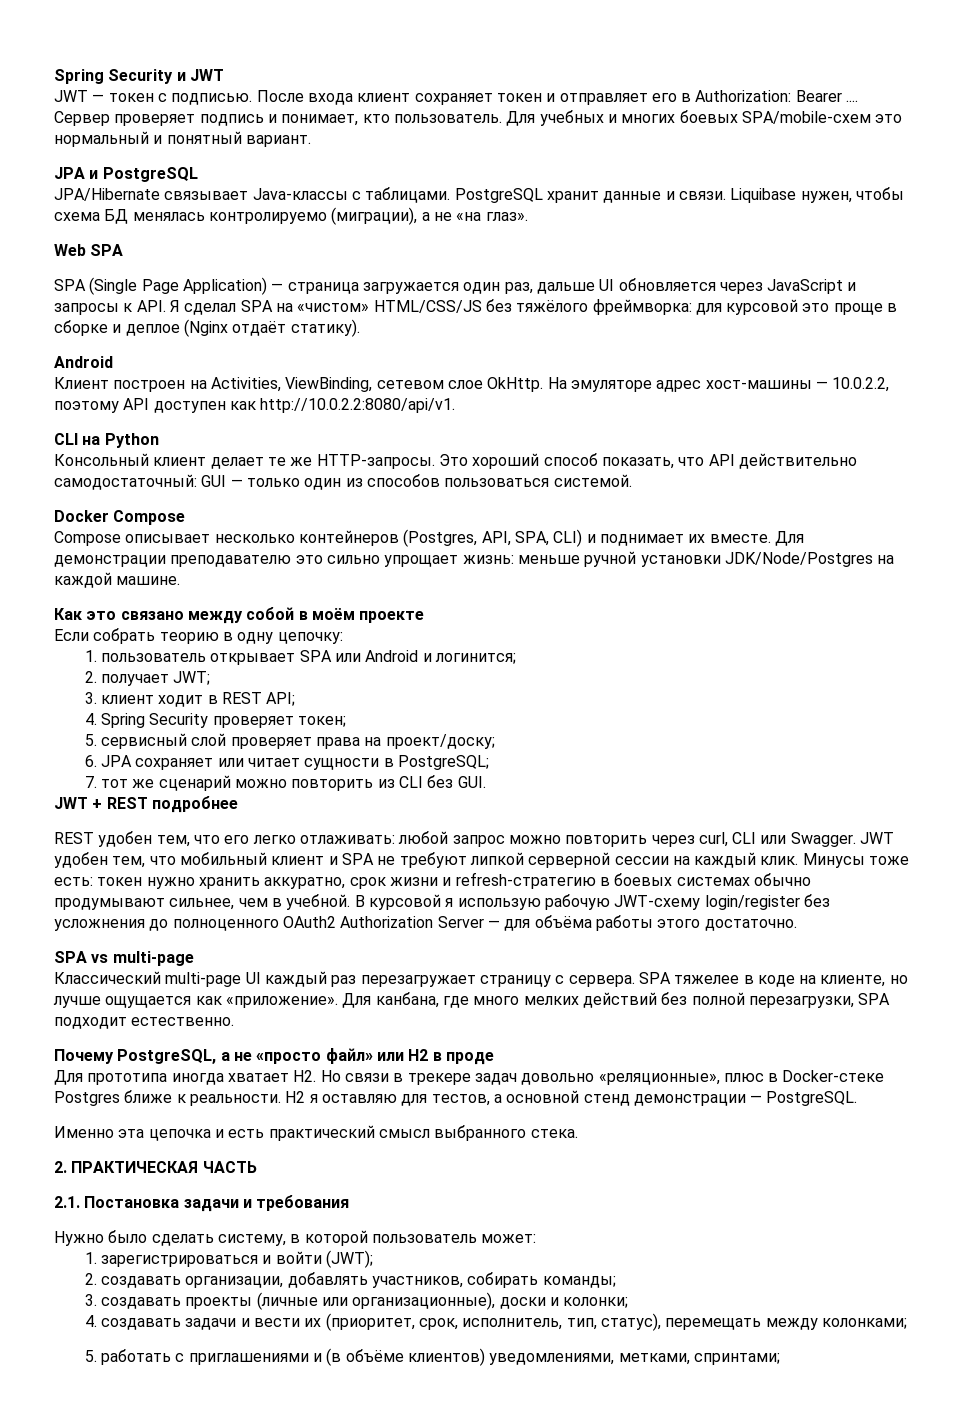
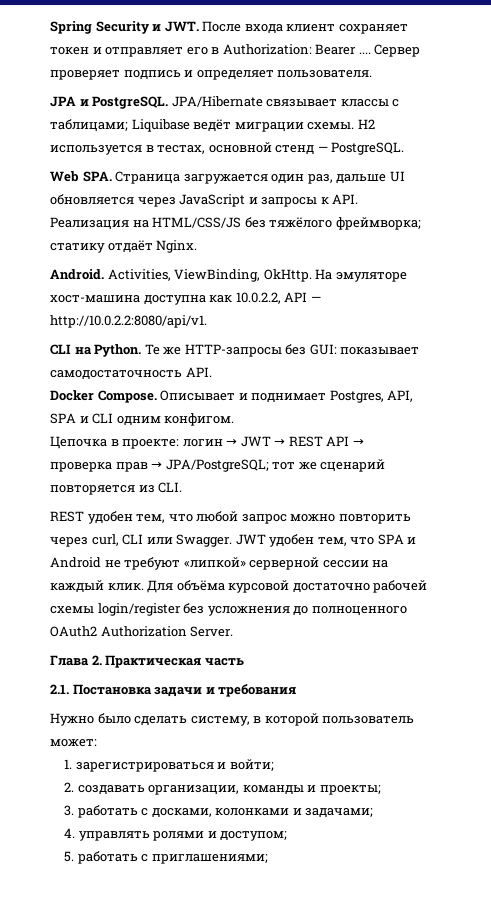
[189,69,224,81] [54,90,253,105] JWT // JWT — токен с подписью. -> [164,21,199,32] JWT.
[281,110,903,126] [54,131,311,147] понимает, кто пользователь. Для учебных и многих боевых SPA/mobile-схем это нормальный и понятный вариант. -> [196,70,373,80] определяет пользователя.
[102,167,198,182] PostgreSQL // -> [92,96,169,109] PostgreSQL.
[252,187,904,203] [54,207,528,225] [54,244,124,256] [54,277,359,295] Java-классы с таблицами. PostgreSQL хранит данные и связи. Liquibase нужен, чтобы схема БД менялась контролируемо (миграции), а не «на глаз». // Web SPA // SPA (Single Page Application) — страница -> [340,99,400,107] [50,119,375,132] [50,142,405,155] [50,171,181,184] классы с таблицами; Liquibase ведёт миграции схемы. H2 используется в тестах, основной стенд — PostgreSQL. // Web SPA. Страница
[169,299,898,315] [54,319,360,337] [54,356,113,368] [54,377,890,392] [54,398,456,413] [54,433,159,448] [54,453,857,469] [54,474,632,490] [54,510,186,525] [54,529,804,547] [54,551,895,567] [54,572,181,588] [54,607,425,624] [54,628,343,644] [84,650,516,665] [84,671,211,686] [84,692,296,707] [84,713,346,728] [84,733,495,749] [84,755,489,770] [84,775,486,791] [54,796,238,813] Я сделал SPA на «чистом» HTML/CSS/JS без тяжёлого фреймворка: для курсовой это проще в сборке и деплое (Nginx отдаёт статику). // Android // Клиент построен на Activities, ViewBinding, сетевом слое OkHttp. На эмуляторе адрес хост-машины — 10.0.2.2, поэтому API доступен как http://10.0.2.2:8080/api/v1. // CLI на Python // Консольный клиент делает те же HTTP-запросы. Это хороший способ показать, что API действительно самодостаточный: GUI — только один из способов пользоваться системой. // Docker Compose // Compose описывает несколько контейнеров (Postgres, API, SPA, CLI) и поднимает их вместе. Для демонстрации преподавателю это сильно упрощает жизнь: меньше ручной установки JDK/Node/Postgres на каждой машине. // Как это связано между собой в моём проекте // Если собрать теорию в одну цепочку: // 1. пользователь открывает SPA или Android и логинится; // 2. получает JWT; // 3. клиент ходит в REST API; // 4. Spring Security проверяет токен; // 5. сервисный слой проверяет права на проект/доску; // 6. JPA сохраняет или читает сущности в PostgreSQL; // 7. тот же сценарий можно повторить из CLI без GUI. // JWT + REST подробнее -> [50,217,421,230] [50,240,198,253] [50,269,407,282] [50,292,321,305] [50,315,207,328] [50,344,420,357] [50,367,212,380] [50,390,414,403] [50,413,235,426] [50,436,364,449] [50,459,386,472] [50,482,183,495] Реализация на HTML/CSS/JS без тяжёлого фреймворка; статику отдаёт Nginx. // Android. Activities, ViewBinding, OkHttp. На эмуляторе хост-машина доступна как 10.0.2.2, API — http://10.0.2.2:8080/api/v1. // CLI на Python. Те же HTTP-запросы без GUI: показывает самодостаточность API. // Docker Compose. Описывает и поднимает Postgres, API, SPA и CLI одним конфигом. // Цепочка в проекте: логин → JWT → REST API → проверка прав → JPA/PostgreSQL; тот же сценарий повторяется из CLI.
[224,835,395,844] его легко отлаживать: -> (193, 518) none
[179,852,374,865] мобильный клиент и SPA -> [377,534,417,545] [50,557,101,568] SPA и Android
[469,852,524,865] липкой -> [183,557,246,568] «липкой»
[802,853,910,868] [54,872,811,889] [54,894,701,910] Минусы тоже есть: токен нужно хранить аккуратно, срок жизни и refresh-стратегию в боевых системах обычно продумывают сильнее, чем в учебной. В курсовой я использую рабочую JWT-схему -> [147,580,428,593] [50,606,94,614] Для объёма курсовой достаточно рабочей схемы
[437,915,797,931] [54,951,194,966] [54,971,908,987] [53,992,891,1008] [54,1017,235,1029] [54,1048,494,1065] [54,1070,885,1085] [54,1090,858,1106] [54,1125,578,1141] [54,1161,257,1173] Server — для объёма работы этого достаточно. // SPA vs multi-page // Классический multi-page UI каждый раз перезагружает страницу с сервера. SPA тяжелее в коде на клиенте, но лучше ощущается как «приложение». Для канбана, где много мелких действий без полной перезагрузки, SPA подходит естественно. // Почему PostgreSQL, а не «просто файл» или H2 в проде // Для прототипа иногда хватает H2. Но связи в трекере задач довольно «реляционные», плюс в Docker-стеке Postgres ближе к реальности. H2 я оставляю для тестов, а основной стенд демонстрации — PostgreSQL. // Именно эта цепочка и есть практический смысл выбранного стека. // 2. ПРАКТИЧЕСКАЯ ЧАСТЬ -> [190,626,234,637] [50,655,244,668] Server. // Глава 2. Практическая часть
[275,1250,373,1268] войти (JWT); -> [229,759,274,771] войти;
[287,1272,616,1288] [84,1292,629,1310] [84,1313,907,1331] [84,1348,780,1366] добавлять участников, собирать команды; // 3. создавать проекты (личные или организационные), доски и колонки; // 4. создавать задачи и вести их (приоритет, срок, исполнитель, тип, статус), перемещать между колонками; // 5. работать с приглашениями и (в объёме клиентов) уведомлениями, метками, спринтами; -> [242,785,381,795] [64,805,374,818] [64,828,288,841] [64,851,268,864] команды и проекты; // 3. работать с досками, колонками и задачами; // 4. управлять ролями и доступом; // 5. работать с приглашениями;

